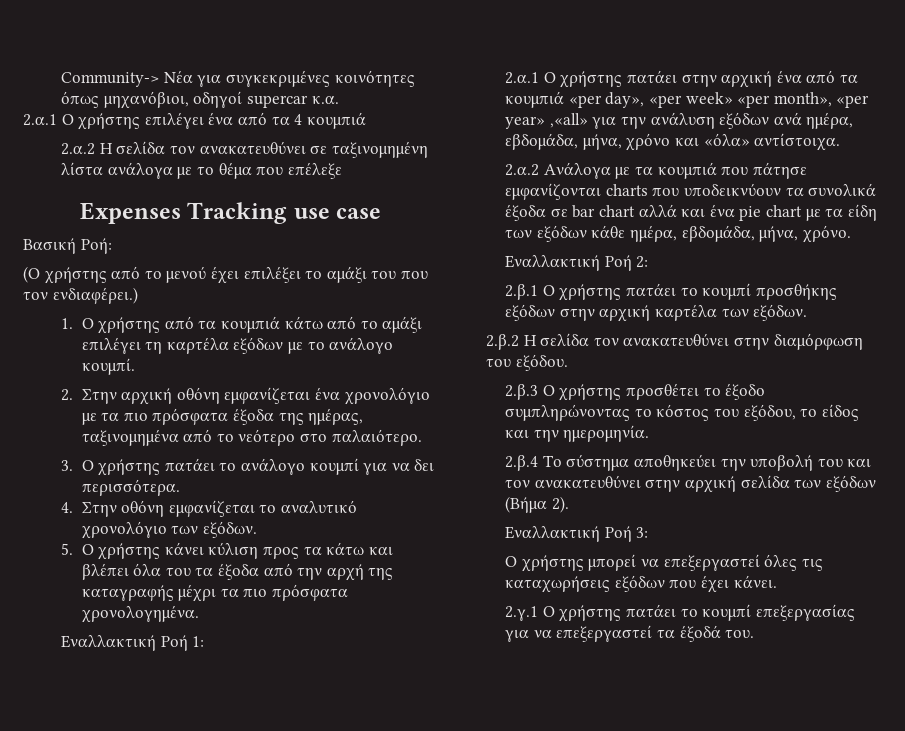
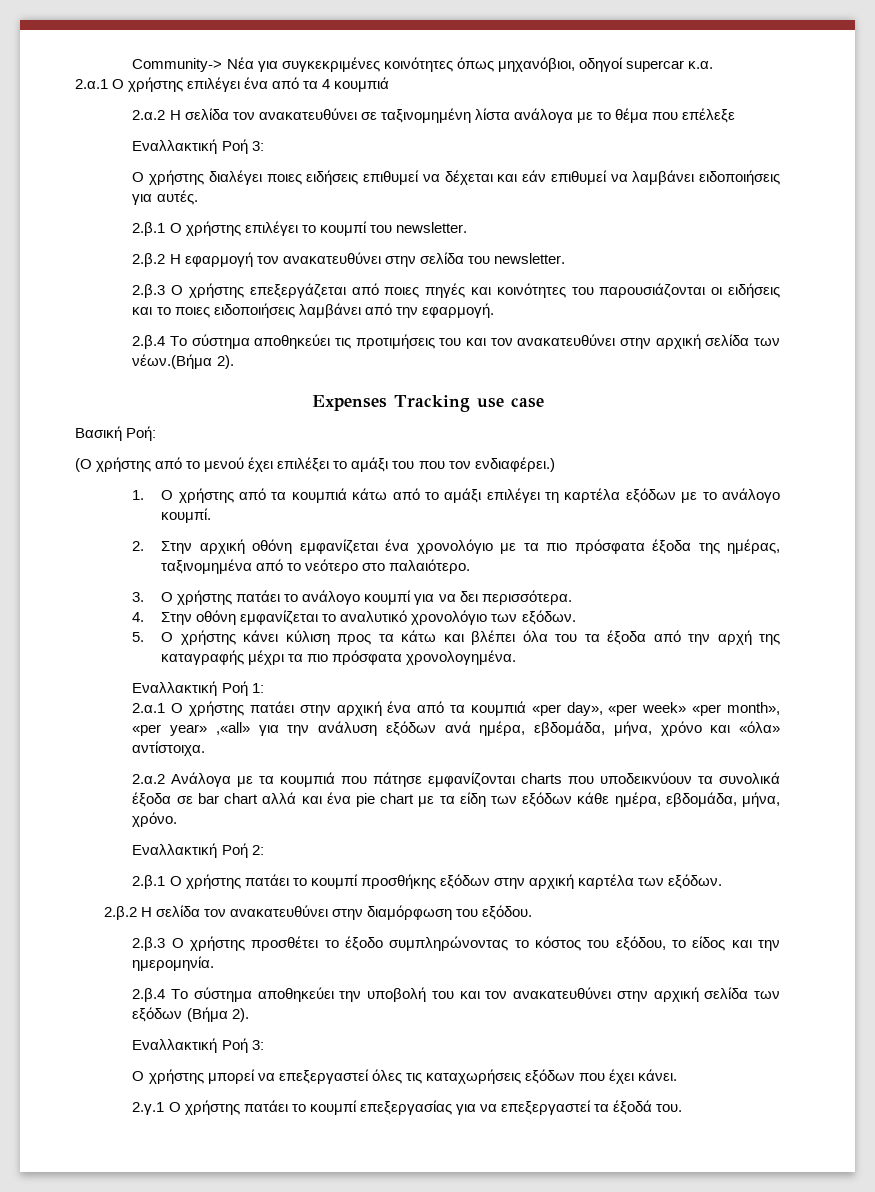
(342, 170) none -> [132,139,264,154] [132,170,780,185] [132,190,198,205] [132,221,467,236] [132,252,565,267] [132,283,781,298] [132,303,494,318] [132,334,780,349] [132,354,234,369] // Εναλλακτική Ροή 3: // Ο χρήστης διαλέγει ποιες ειδήσεις επιθυμεί να δέχεται και εάν επιθυμεί να λαμβάνει ειδοποιήσεις για αυτές. // 2.β.1 Ο χρήστης επιλέγει το κουμπί του newsletter. // 2.β.2 Η εφαρμογή τον ανακατευθύνει στην σελίδα του newsletter. // 2.β.3 Ο χρήστης επεξεργάζεται από ποιες πηγές και κοινότητες του παρουσιάζονται οι ειδήσεις και το ποιες ειδοποιήσεις λαμβάνει από την εφαρμογή. // 2.β.4 Το σύστημα αποθηκεύει τις προτιμήσεις του και τον ανακατευθύνει στην αρχική σελίδα των νέων.(Βήμα 2).

